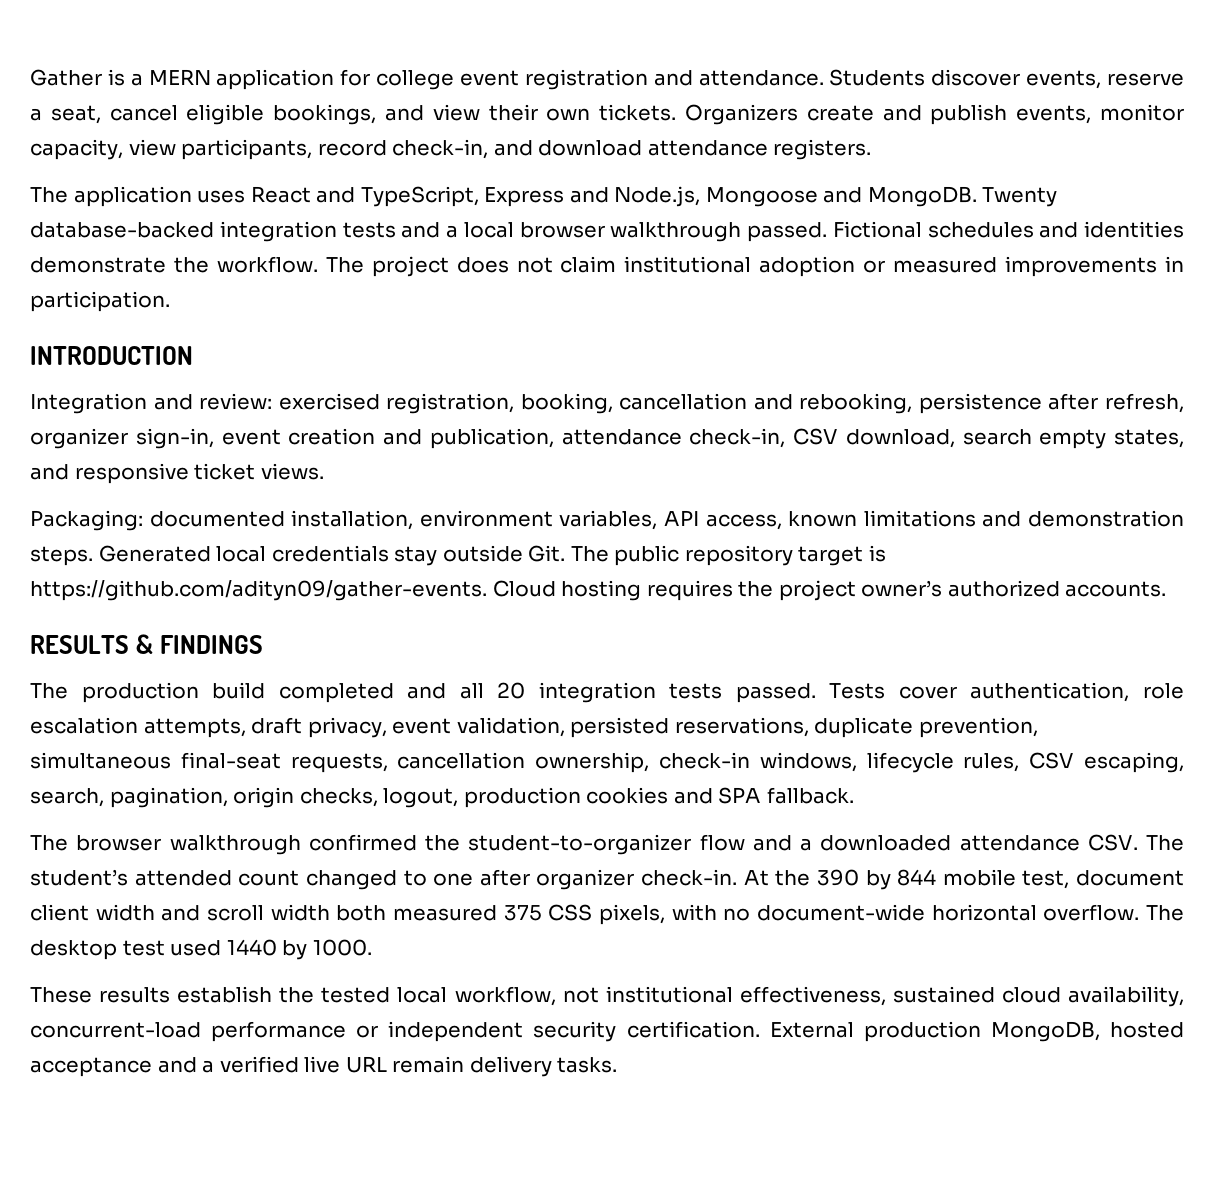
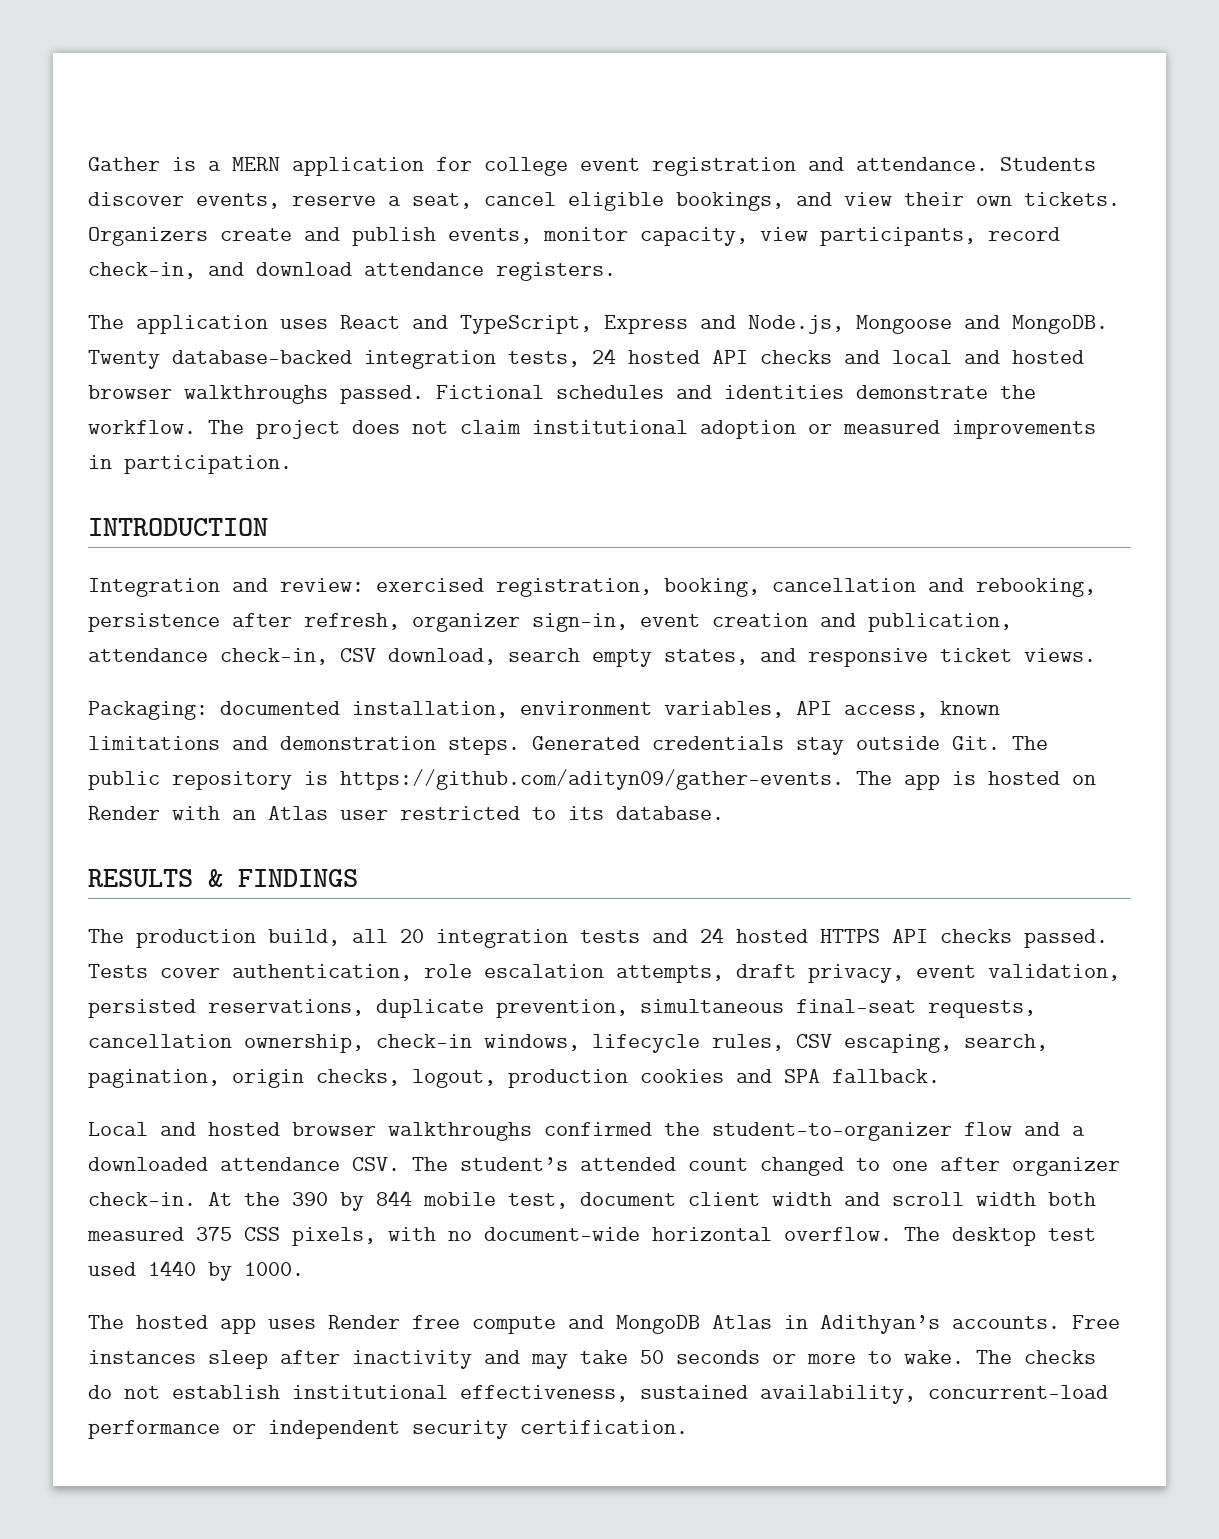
[342,222,742,242] tests and a local browser walkthrough -> [508,348,1084,367] [88,385,328,404] tests, 24 hosted API checks and local and hosted browser walkthroughs
[216,546,267,562] local -> (640, 743) none
[798,546,864,566] target -> (292, 780) none
[492,580,1167,601] Cloud hosting requires the project owner’s authorized accounts. -> [856,771,1096,790] [88,806,724,820] The app is hosted on Render with an Atlas user restricted to its database.
[212,682,447,703] build completed and -> [268,929,340,946] build,
(723, 691) none -> [652,927,1012,943] and 24 hosted HTTPS API checks
[30,835,301,855] The browser walkthrough -> [88,1122,532,1141] Local and hosted browser walkthroughs
[30,986,599,1006] These results establish the tested local workflow, not -> [88,1315,1120,1334] [88,1350,1096,1369] [88,1385,280,1399] The hosted app uses Render free compute and MongoDB Atlas in Adithyan’s accounts. Free instances sleep after inactivity and may take 50 seconds or more to wake. The checks do not establish
[1001,987,1061,1003] cloud -> (748, 1392) none
[769,1021,1184,1042] [30,1056,618,1077] External production MongoDB, hosted acceptance and a verified live URL remain delivery tasks. -> (688, 1427) none

